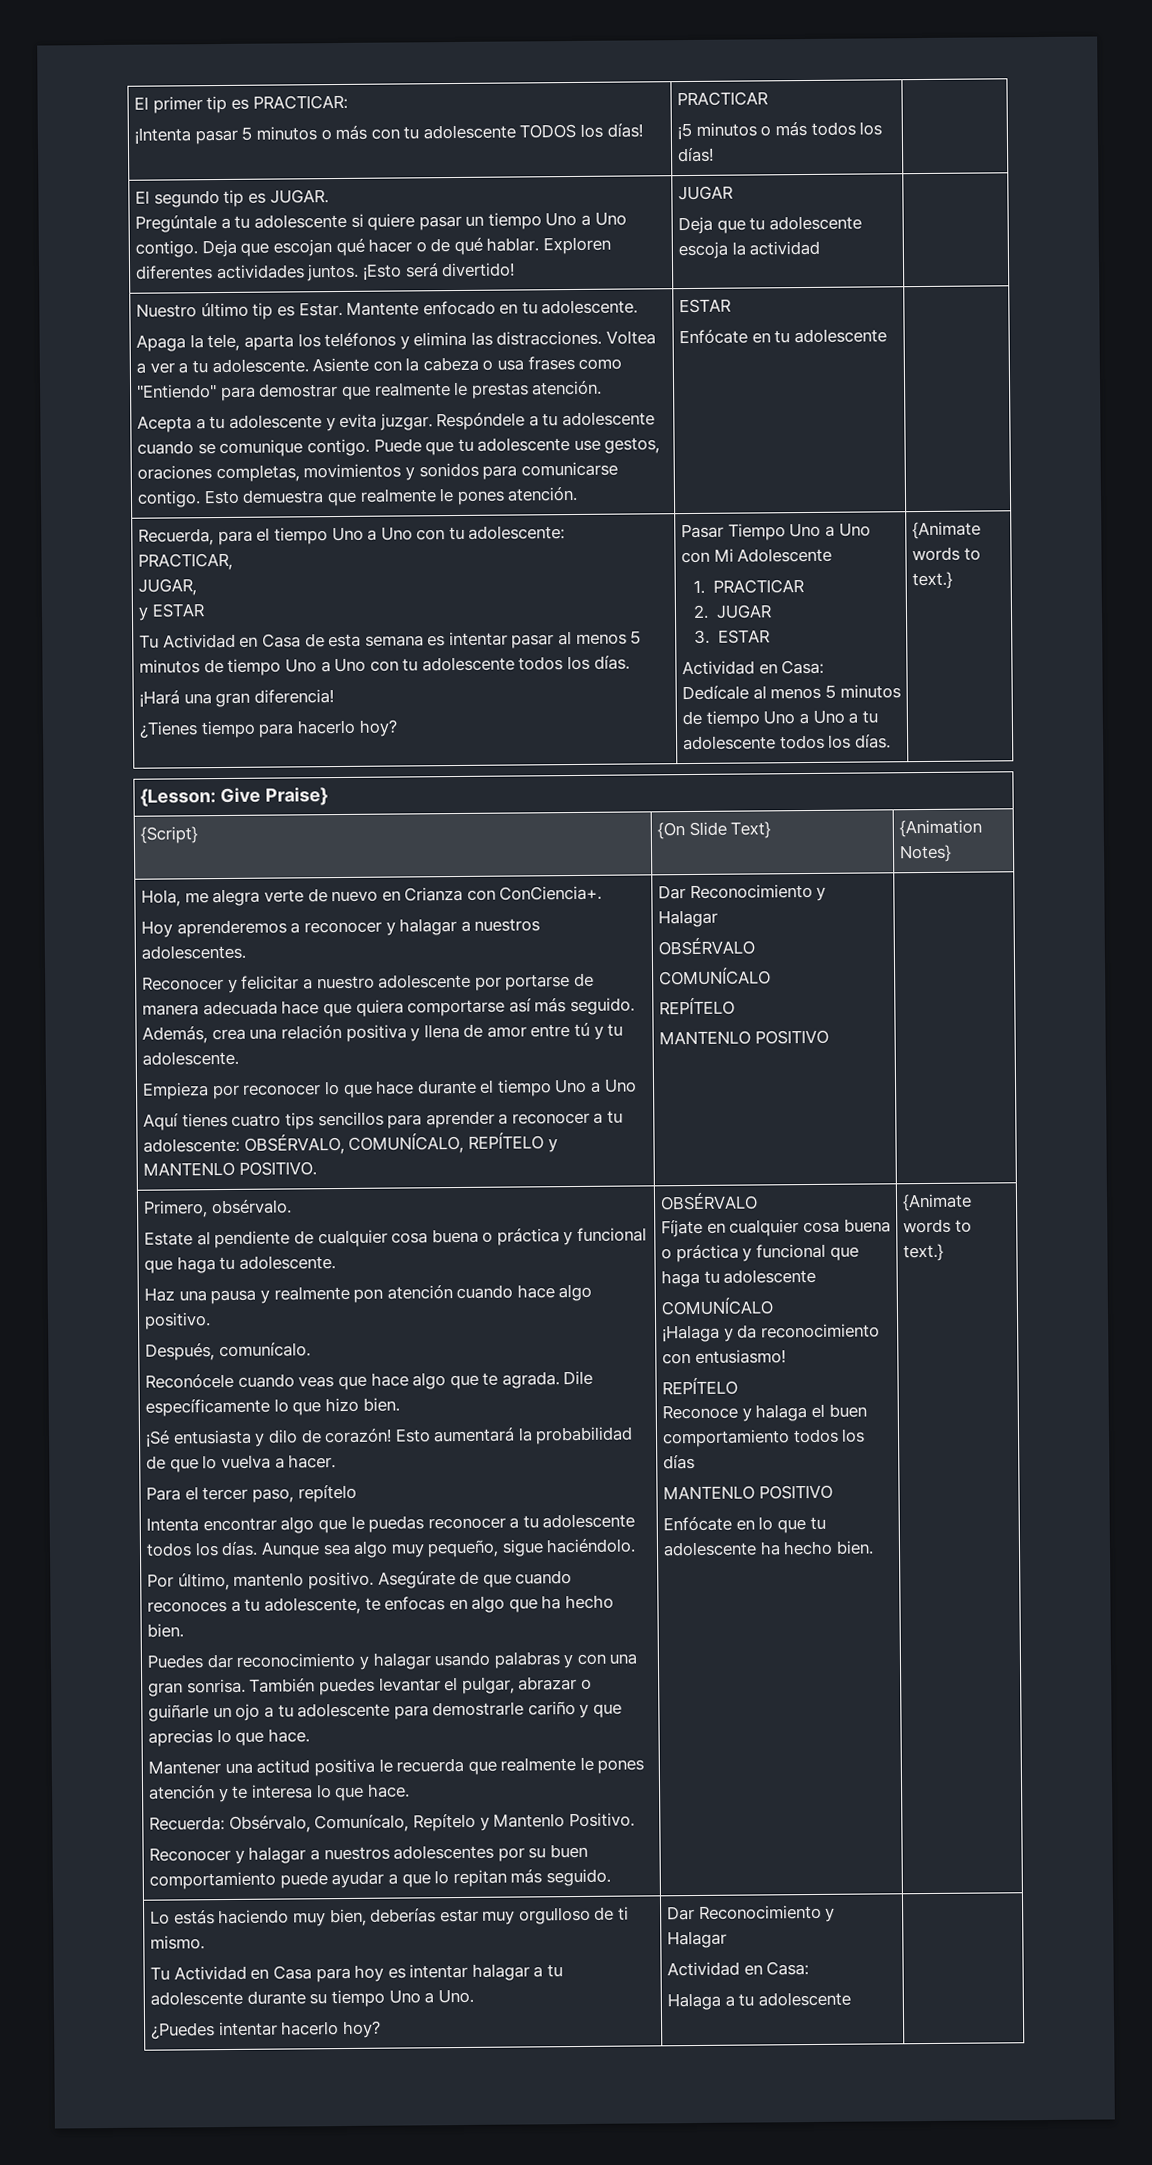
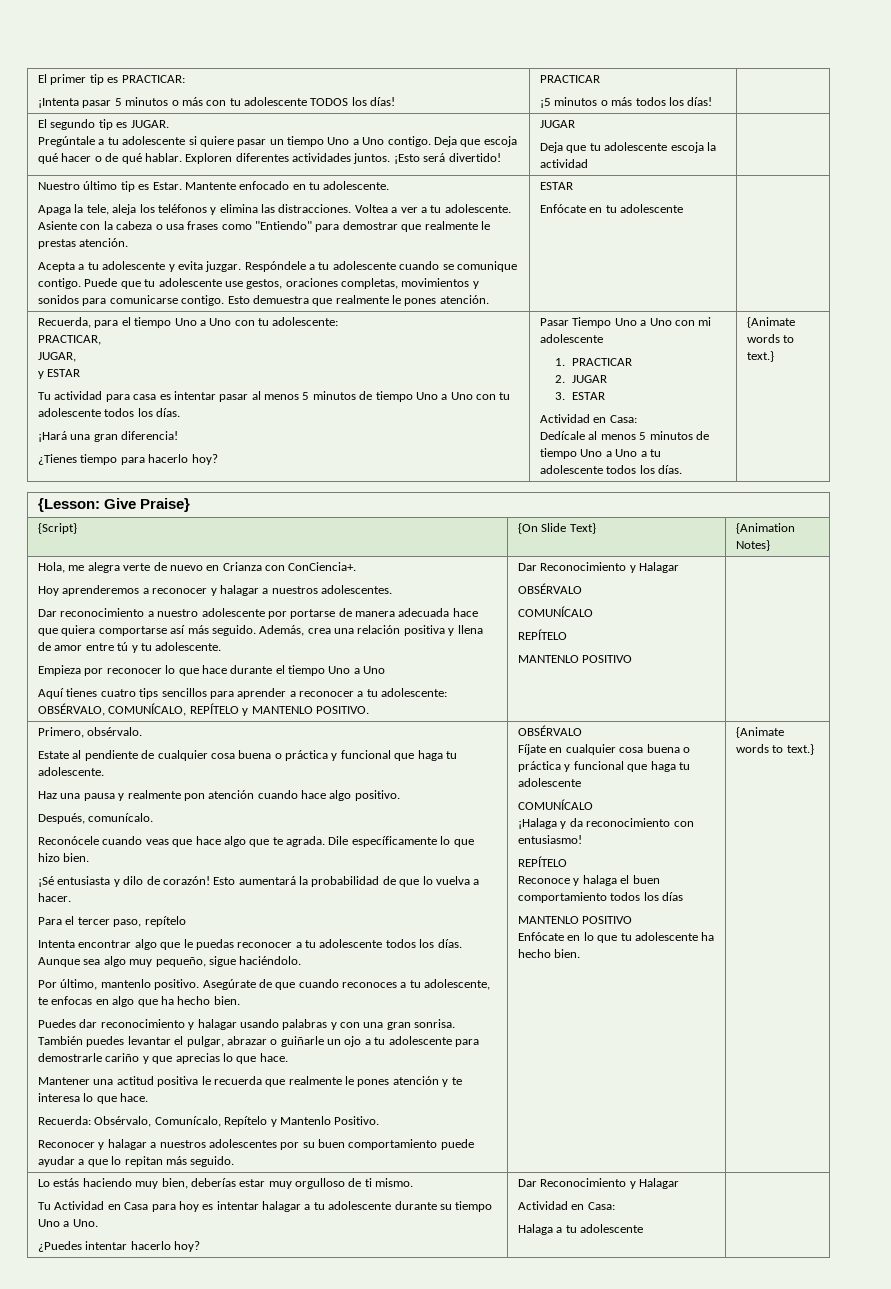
[272,239,332,257] escojan -> [483,136,517,147] escoja
[243,334,294,351] aparta -> [112,204,137,215] aleja
[162,633,424,649] Actividad en Casa de esta semana -> [54,391,157,402] actividad para casa
[713,547,833,563] Mi Adolescente -> [698,317,712,326] [540,334,604,343] mi adolescente
[142,975,300,993] Reconocer y felicitar -> [38,608,145,617] Dar reconocimiento

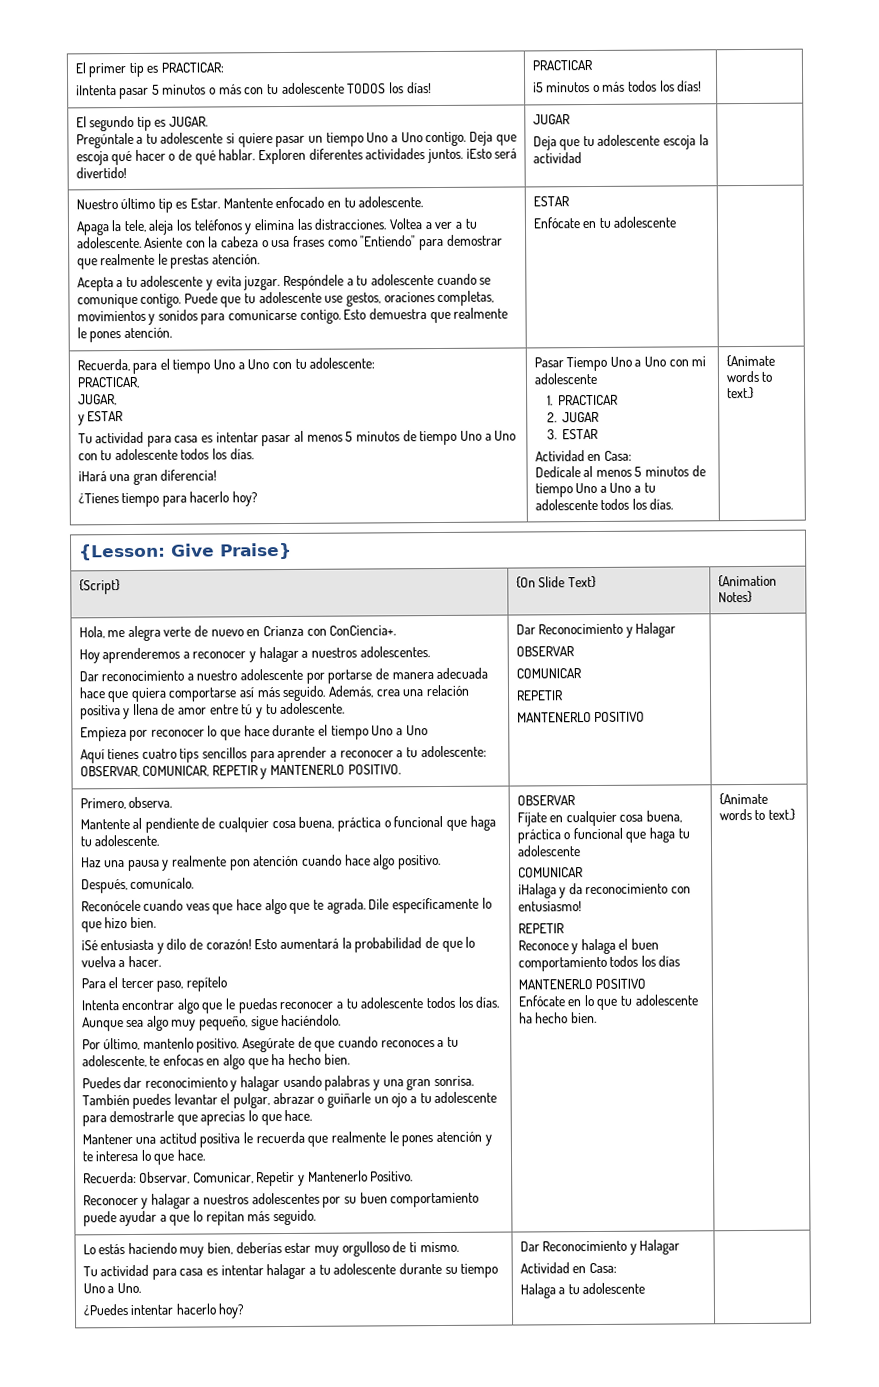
[38,703,313,716] OBSÉRVALO, COMUNÍCALO, REPÍTELO y MANTENLO -> [79,764,346,780] OBSERVAR, COMUNICAR, REPETIR y MANTENERLO
[518,583,583,594] [518,606,594,617] [518,629,568,640] [518,655,580,663] OBSÉRVALO // COMUNÍCALO // REPÍTELO // MANTENLO -> [515,646,574,657] [515,668,581,679] [515,690,563,701] [516,712,592,723] OBSERVAR // COMUNICAR // REPETIR // MANTENERLO
[87,727,143,736] [38,751,70,759] obsérvalo. // Estate -> [128,796,173,809] [79,819,130,830] observa. // Mantente
[238,750,338,761] buena o práctica y -> [298,816,391,832] buena, práctica o
[340,1022,361,1028] con -> (381, 1085) none
[105,1053,149,1064] cariño y -> (175, 1116) none
[94,1116,331,1127] Obsérvalo, Comunícalo, Repítelo y Mantenlo -> [139,1170,368,1187] Observar, Comunicar, Repetir y Mantenerlo
[518,725,583,736] OBSÉRVALO -> [516,795,575,806] OBSERVAR
[646,744,690,753] [518,761,571,772] buena o práctica y -> [646,810,683,823] [516,829,571,844] buena, práctica o
[518,799,594,810] COMUNÍCALO -> [517,867,583,878] COMUNICAR
[518,856,568,867] REPÍTELO -> [517,923,564,934] REPETIR
[518,916,580,924] MANTENLO -> [517,979,593,990] MANTENERLO
[54,1201,199,1212] Actividad en Casa para hoy -> [100,1264,204,1280] actividad para casa

